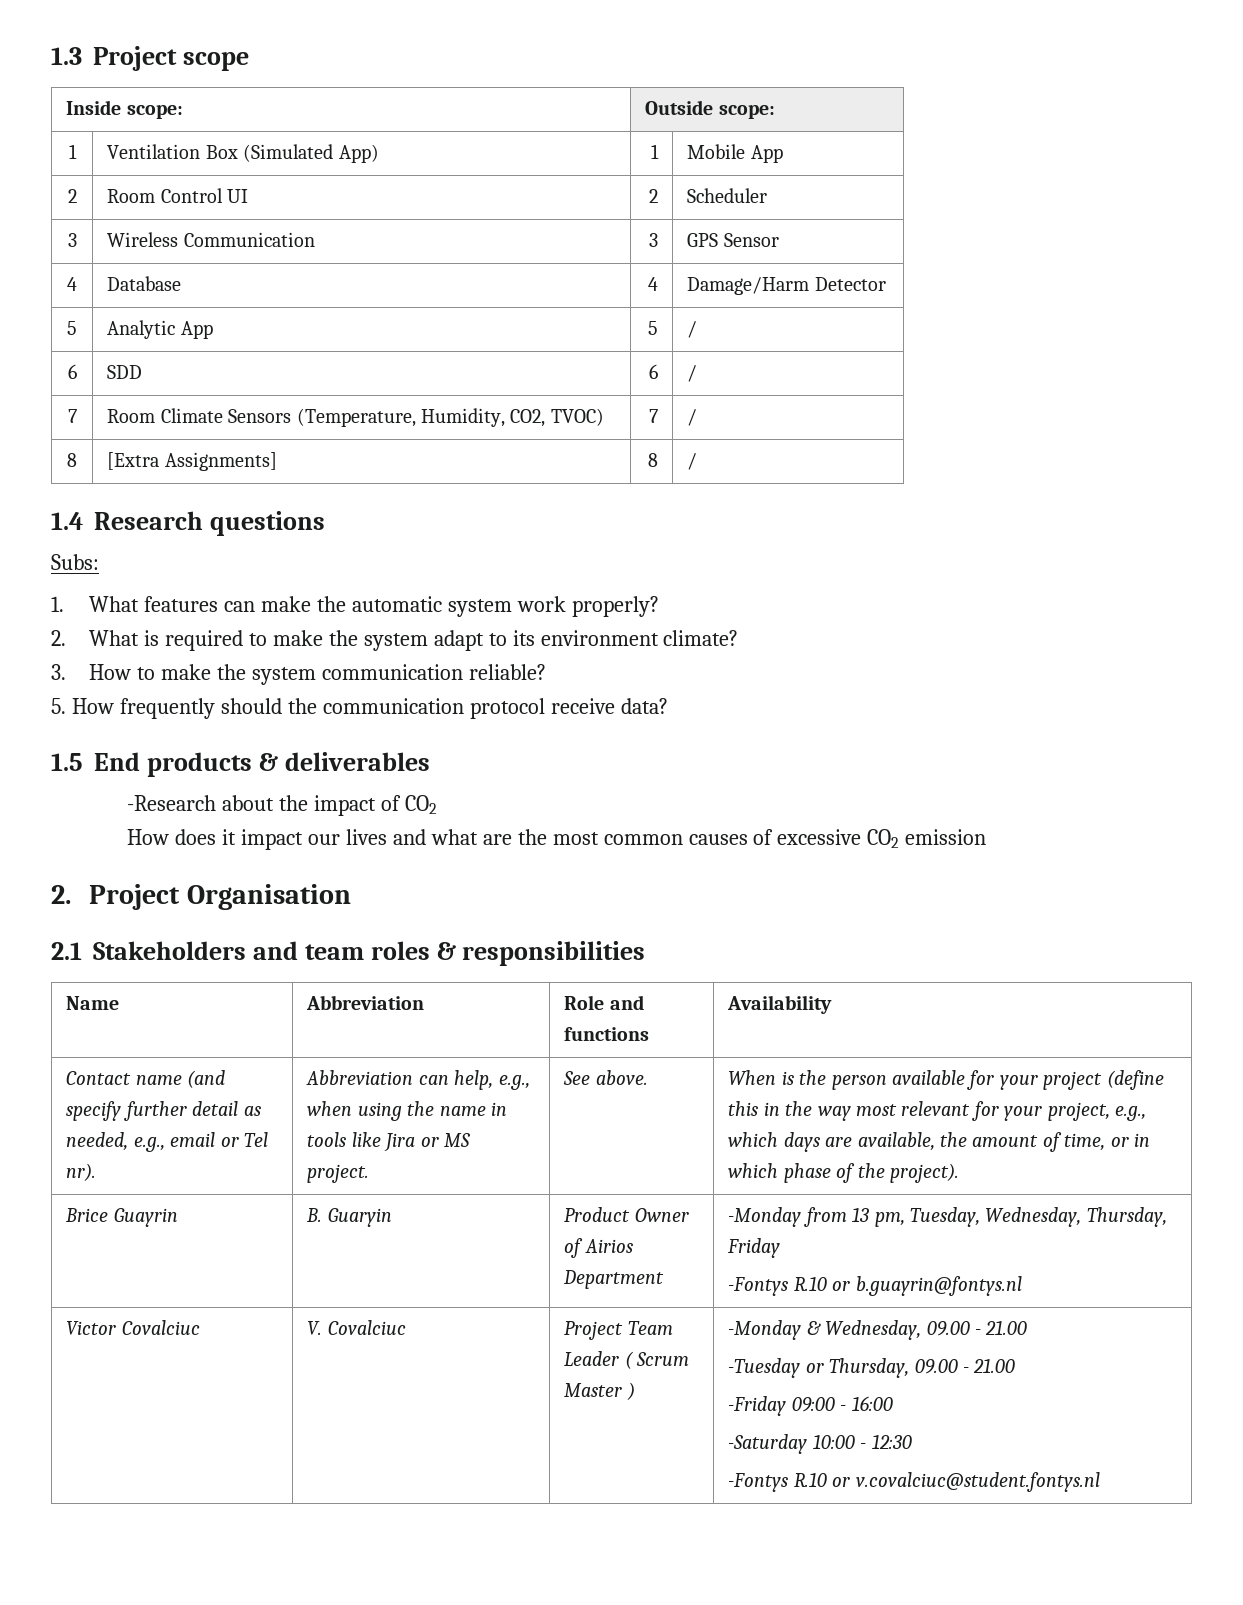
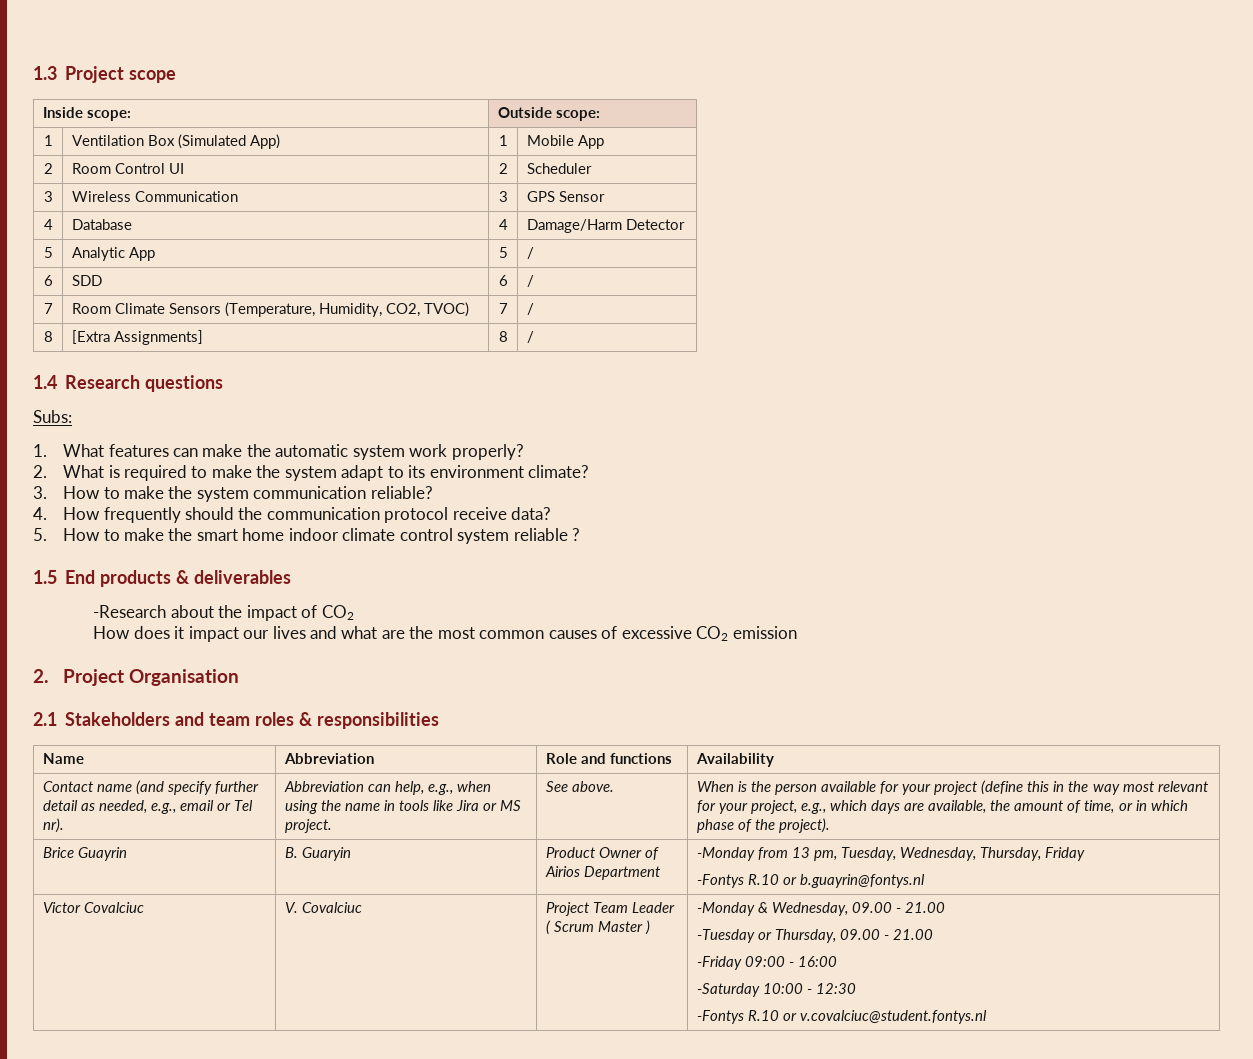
[51,698,66,714] 5. -> [33,507,47,520] 4.
(668, 706) none -> [33,528,581,544] // 5. How to make the smart home indoor climate control system reliable ?

